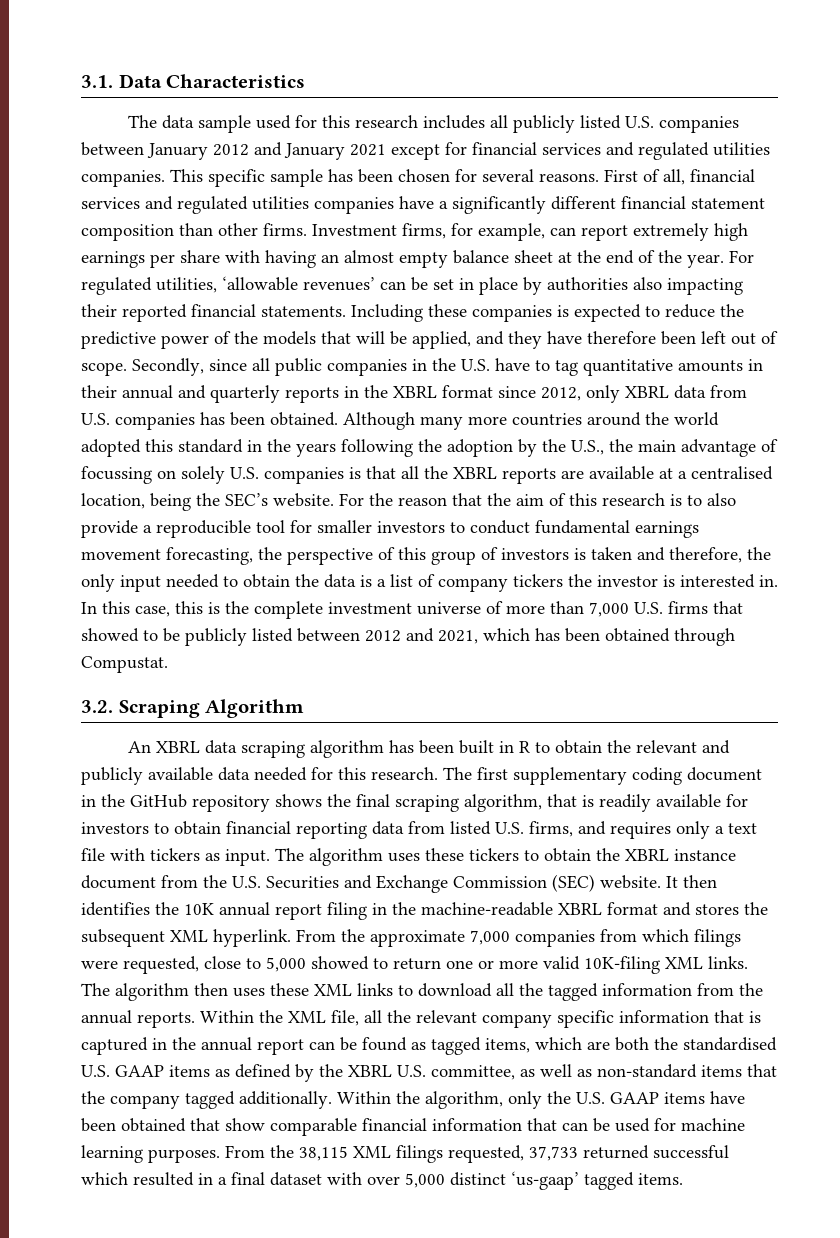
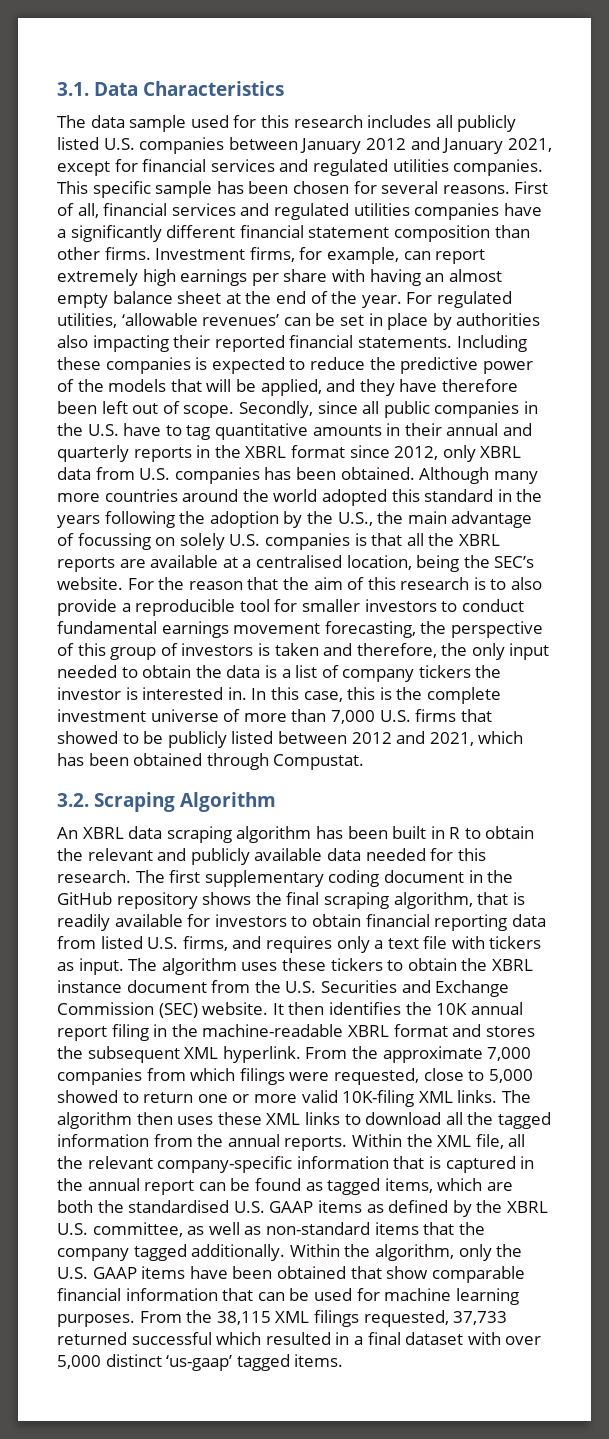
[350,144,386,156] 2021 -> [507,138,552,152] 2021,
[482,1010,614,1028] company specific -> [157,1156,293,1173] company-specific

